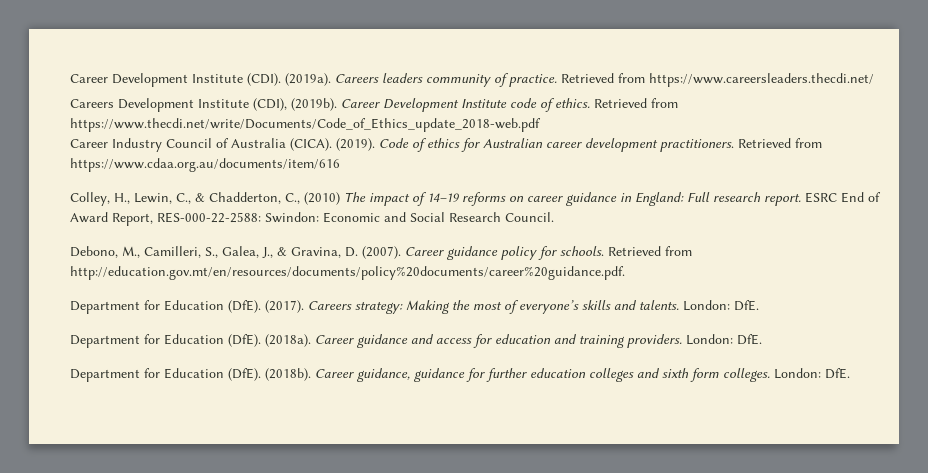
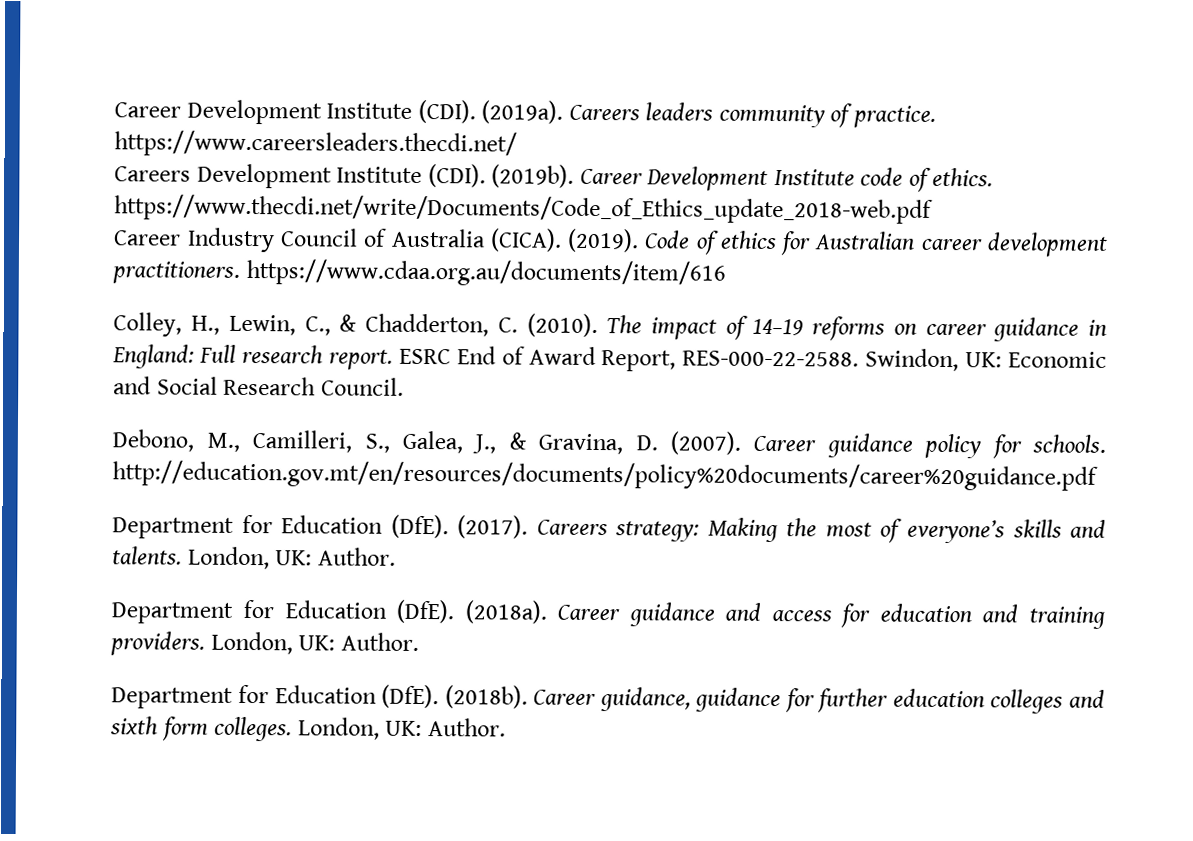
[560,73,645,83] Retrieved from -> (936, 116) none
[252,98,287,111] (CDI), -> [427,164,486,188] (CDI).
[593,98,678,108] Retrieved from -> (994, 177) none
[737,138,822,148] Retrieved from -> (241, 272) none
[284,192,340,205] C., (2010) -> [497,313,598,338] C. (2010).
[156,212,319,223] RES-000-22-2588: Swindon: -> [682,348,1003,372] RES-000-22-2588. Swindon, UK:
[607,246,692,256] [69,266,625,280] Retrieved from http://education.gov.mt/en/resources/documents/policy%20documents/career%20guidance.pdf. -> [112,460,1099,491] http://education.gov.mt/en/resources/documents/policy%20documents/career%20guidance.pdf
[682,300,759,311] London: DfE. -> [187,546,396,570] London, UK: Author.
[685,334,762,345] London: DfE. -> [210,631,419,655] London, UK: Author.
[773,368,850,379] London: DfE. -> [297,717,506,740] London, UK: Author.

